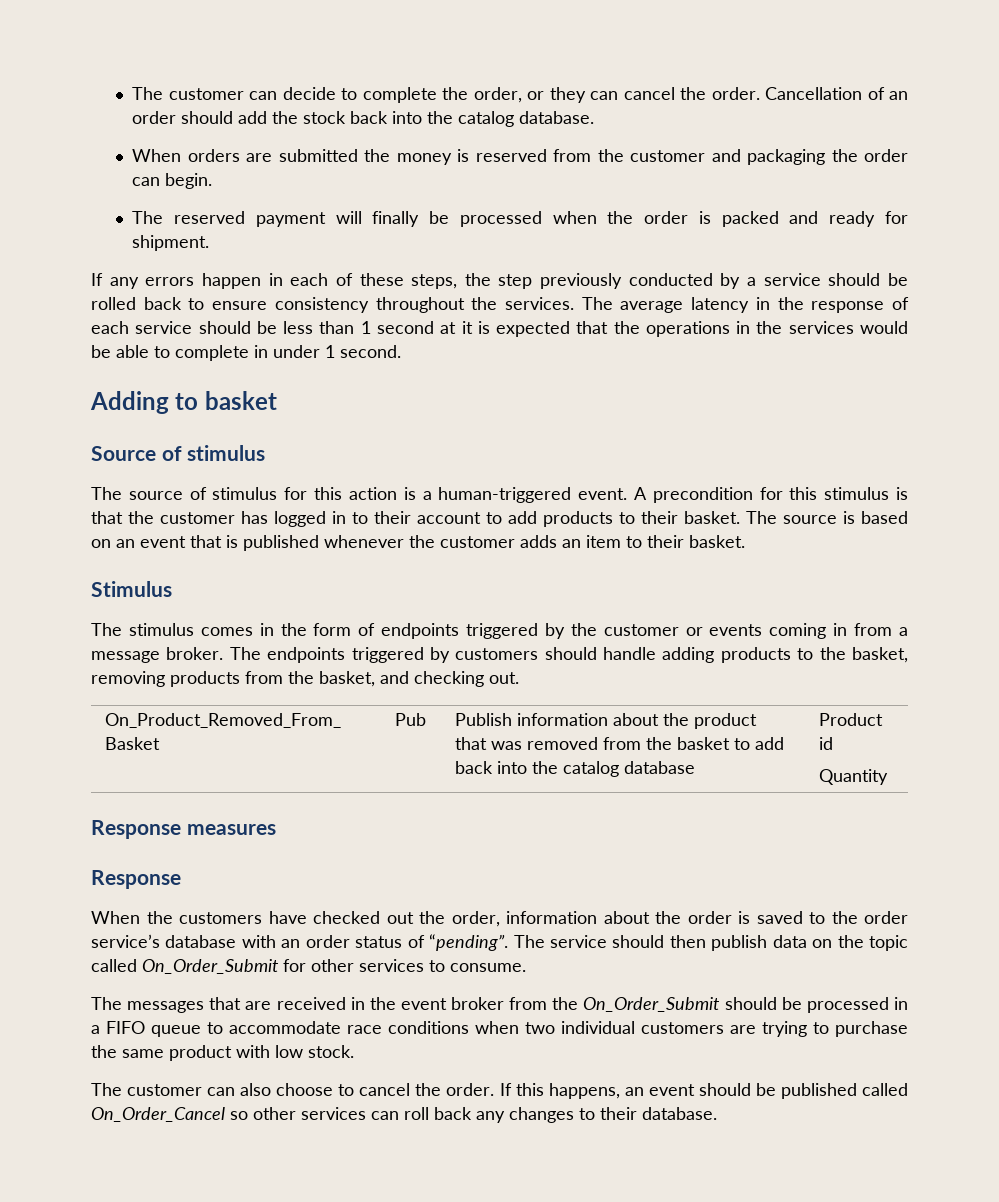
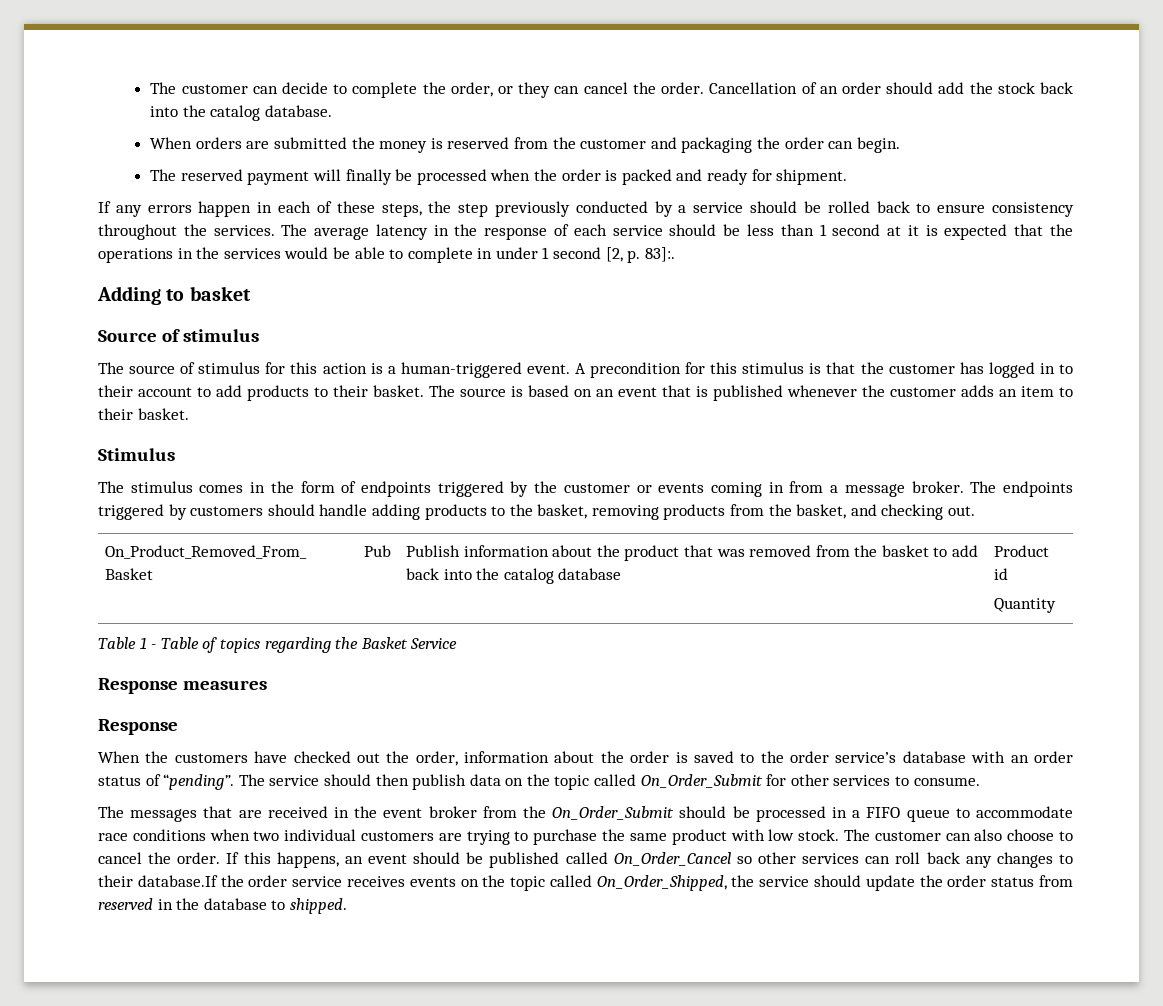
[340,345,401,358] second. -> [553,247,675,263] second [2, p. 83]:.
(889, 777) none -> [98,637,458,653] // Table 1 - Table of topics regarding the Basket Service
(354, 1051) // -> (840, 835) none
[642,1107,717,1120] database. -> [137,875,1073,891] [98,898,347,914] database.If the order service receives events on the topic called On_Order_Shipped, the service should update the order status from reserved in the database to shipped.

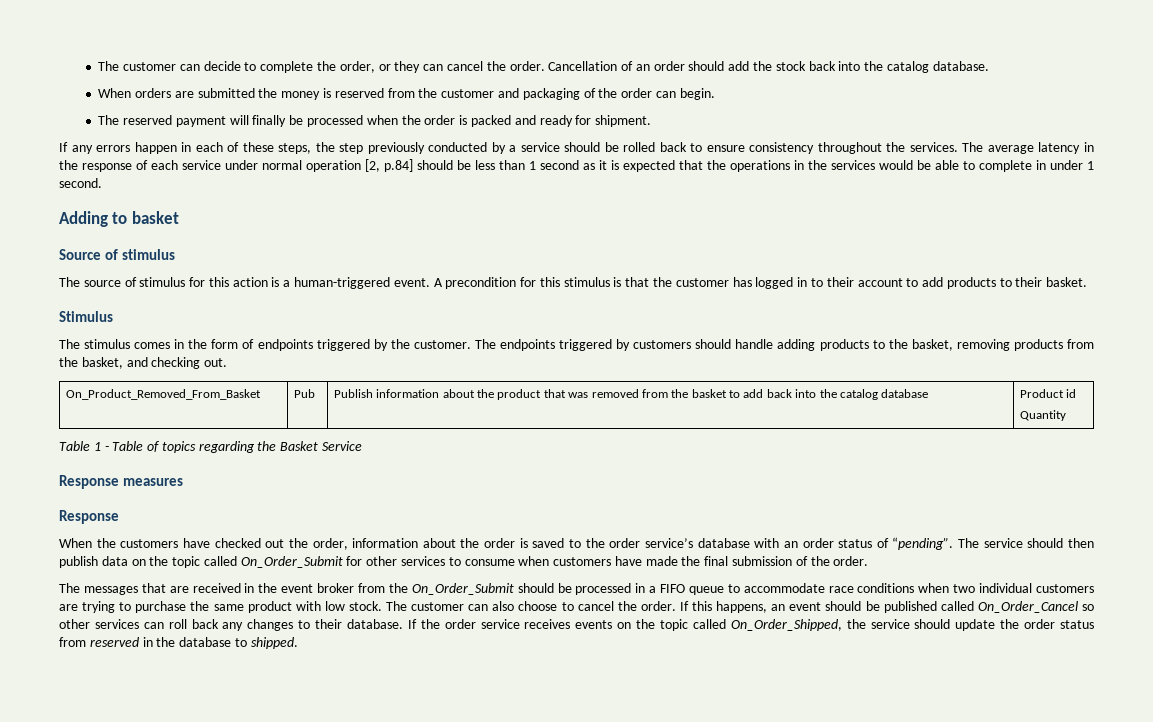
(753, 145) none -> [583,88,596,98] of
(663, 230) none -> [225,159,413,172] under normal operation [2, p.84]
[887,226,902,236] at -> [583,163,595,170] as
[553,247,675,263] second [2, p. 83]:. -> [59,178,102,188] second.
[429,385,1073,401] [98,408,189,420] The source is based on an event that is published whenever the customer adds an item to their basket. -> (1088, 282) none
[563,481,964,497] customer or events coming in from a message broker. -> [413,340,471,349] customer.
[913,777,980,786] consume. -> [464,556,869,566] consume when customers have made the final submission of the order.
[137,875,218,887] database.If -> [347,619,417,629] database. If

